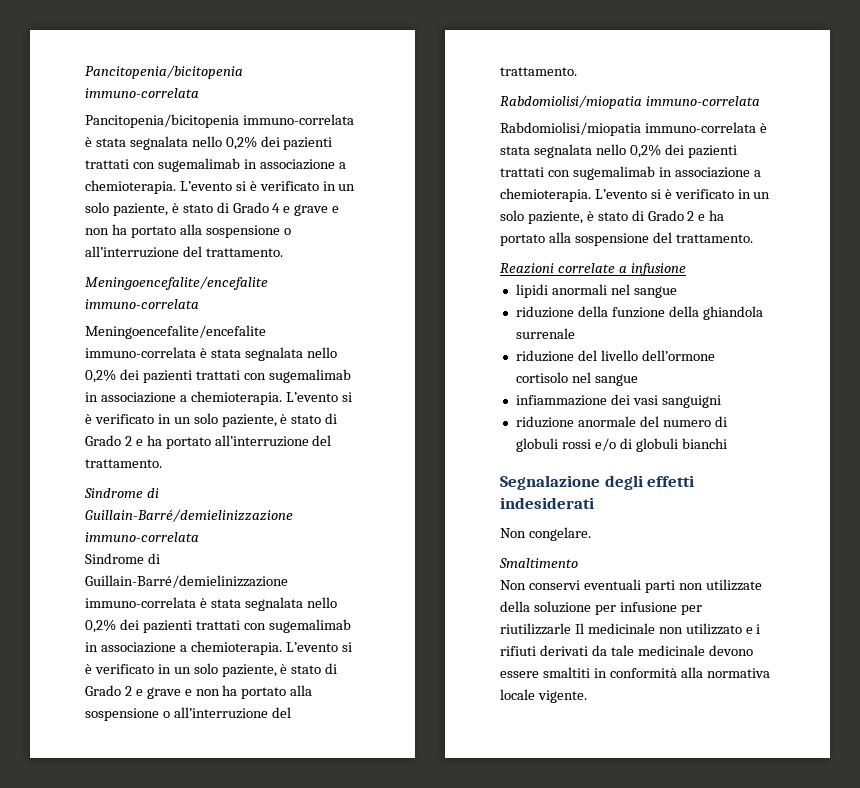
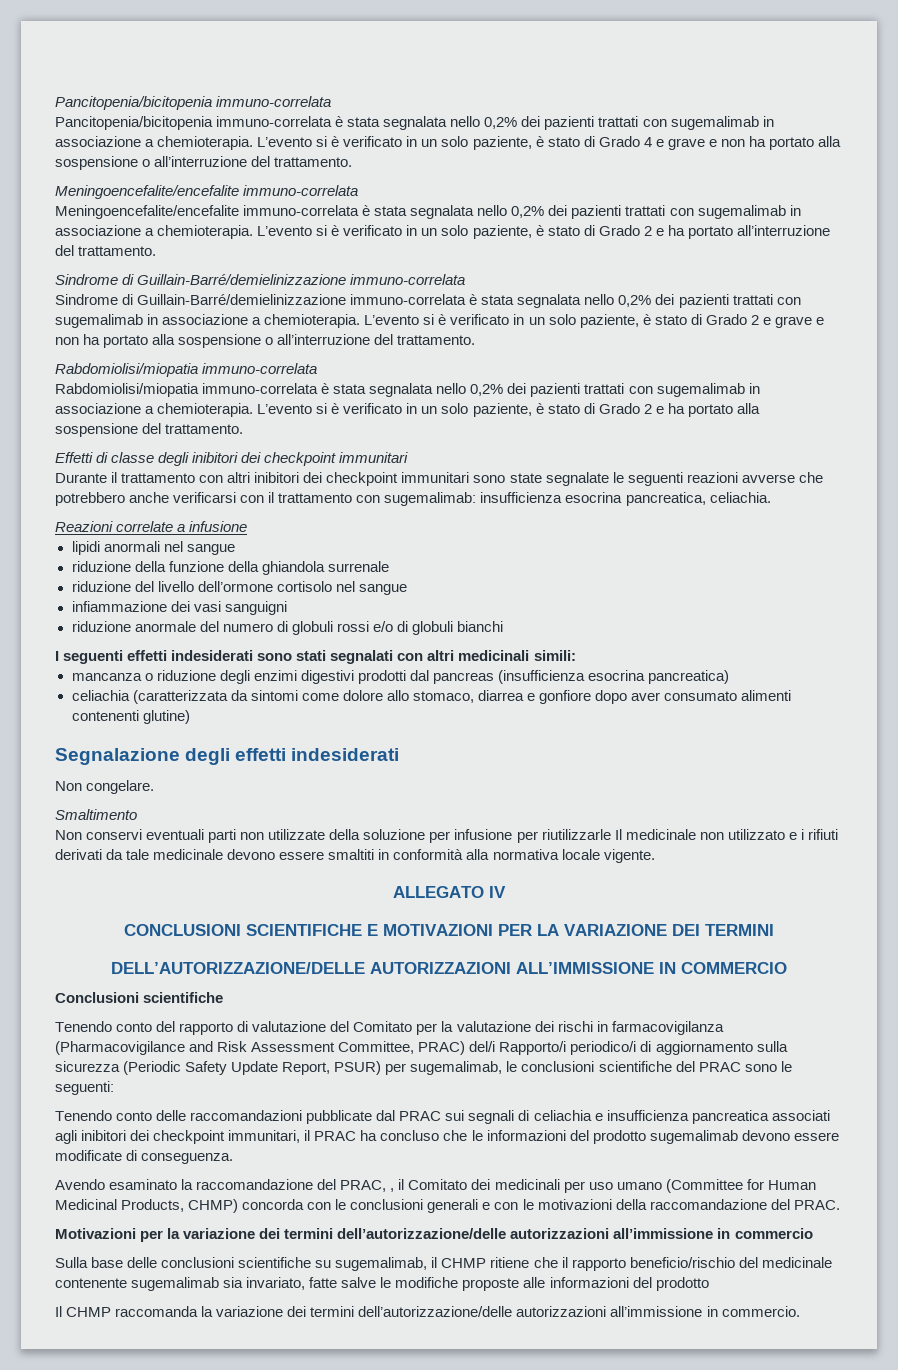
(753, 238) none -> [55,452,409,466] [55,472,823,486] [55,492,771,506] // Effetti di classe degli inibitori dei checkpoint immunitari // Durante il trattamento con altri inibitori dei checkpoint immunitari sono state segnalate le seguenti reazioni avverse che potrebbero anche verificarsi con il trattamento con sugemalimab: insufficienza esocrina pancreatica, celiachia.
(727, 443) none -> [55,650,576,664] [71,670,730,684] [71,690,792,704] [71,710,190,724] // I seguenti effetti indesiderati sono stati segnalati con altri medicinali simili: // mancanza o riduzione degli enzimi digestivi prodotti dal pancreas (insufficienza esocrina pancreatica) // celiachia (caratterizzata da sintomi come dolore allo stomaco, diarrea e gonfiore dopo aver consumato alimenti contenenti glutine)
(587, 696) none -> [393,886,506,898] [124,924,774,936] [111,962,787,974] [55,992,224,1003] [55,1021,724,1035] [55,1041,788,1055] [55,1061,792,1075] [55,1081,114,1095] [55,1110,830,1124] [55,1130,839,1144] [55,1150,234,1164] [55,1179,816,1193] [55,1199,840,1213] [55,1228,813,1242] [55,1257,832,1271] [55,1277,709,1291] [55,1306,800,1317] // ALLEGATO IV // CONCLUSIONI SCIENTIFICHE E MOTIVAZIONI PER LA VARIAZIONE DEI TERMINI // DELL’AUTORIZZAZIONE/DELLE AUTORIZZAZIONI ALL’IMMISSIONE IN COMMERCIO // Conclusioni scientifiche // Tenendo conto del rapporto di valutazione del Comitato per la valutazione dei rischi in farmacovigilanza (Pharmacovigilance and Risk Assessment Committee, PRAC) del/i Rapporto/i periodico/i di aggiornamento sulla sicurezza (Periodic Safety Update Report, PSUR) per sugemalimab, le conclusioni scientifiche del PRAC sono le seguenti: // Tenendo conto delle raccomandazioni pubblicate dal PRAC sui segnali di celiachia e insufficienza pancreatica associati agli inibitori dei checkpoint immunitari, il PRAC ha concluso che le informazioni del prodotto sugemalimab devono essere modificate di conseguenza. // Avendo esaminato la raccomandazione del PRAC, , il Comitato dei medicinali per uso umano (Committee for Human Medicinal Products, CHMP) concorda con le conclusioni generali e con le motivazioni della raccomandazione del PRAC. // Motivazioni per la variazione dei termini dell’autorizzazione/delle autorizzazioni all’immissione in commercio // Sulla base delle conclusioni scientifiche su sugemalimab, il CHMP ritiene che il rapporto beneficio/rischio del medicinale contenente sugemalimab sia invariato, fatte salve le modifiche proposte alle informazioni del prodotto // Il CHMP raccomanda la variazione dei termini dell’autorizzazione/delle autorizzazioni all’immissione in commercio.

